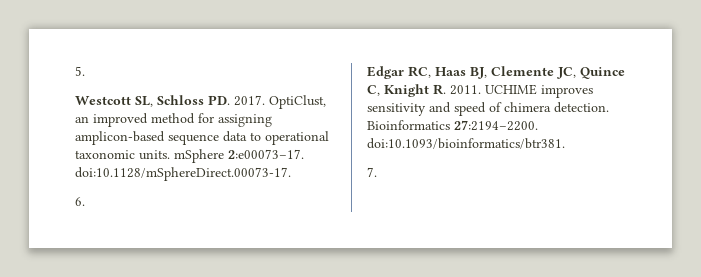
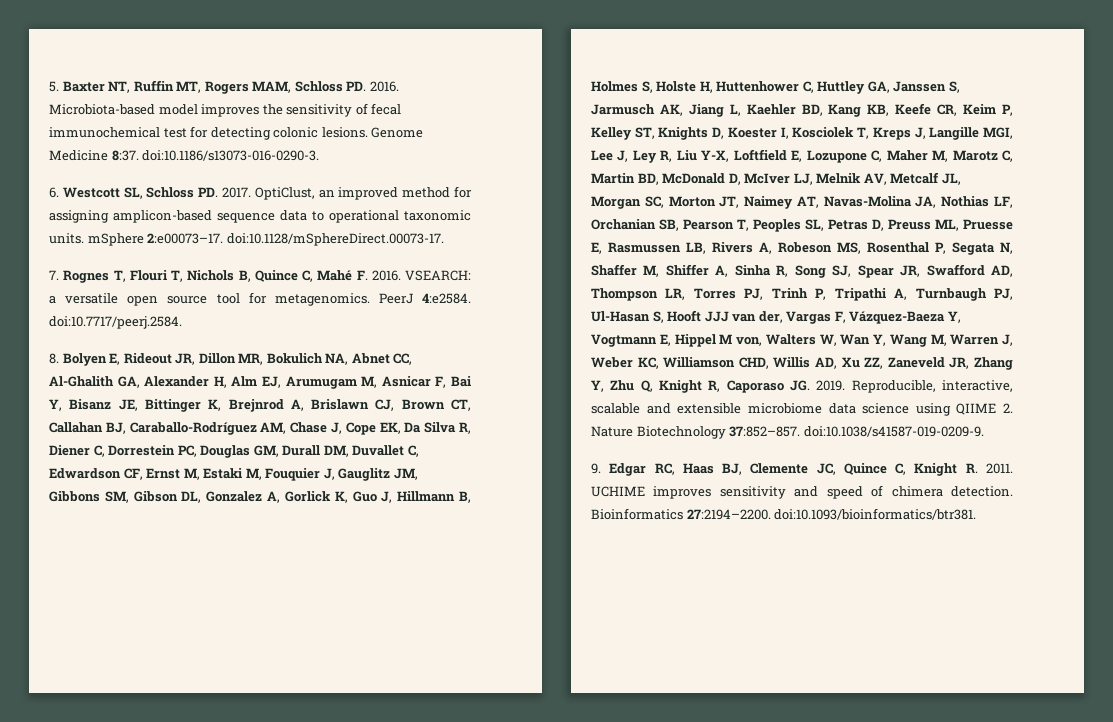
(85, 71) // -> [62,80,399,94] [49,103,402,117] [49,126,424,140] [49,150,320,161] [49,187,59,198] Baxter NT, Ruffin MT, Rogers MAM, Schloss PD. 2016. Microbiota-based model improves the sensitivity of fecal immunochemical test for detecting colonic lesions. Genome Medicine 8:37. doi:10.1186/s13073-016-0290-3. // 6.
[75,197,85,206] 6. // -> [49,270,471,283] [49,292,471,306] [49,316,182,329] [49,353,413,366] [49,376,472,389] [49,399,472,412] [49,422,472,435] [49,445,419,458] [49,468,418,481] [49,491,471,503] [591,81,960,94] [591,103,1014,117] [591,127,1014,140] [591,149,1013,163] [591,172,961,185] [591,196,1013,209] [591,219,1013,232] [591,242,1013,255] [591,264,1013,278] [591,288,1013,301] [591,310,961,324] [591,334,1013,347] [591,357,1013,370] [591,380,1013,393] [591,403,1013,416] [591,426,984,439] [591,463,601,474] 7. Rognes T, Flouri T, Nichols B, Quince C, Mahé F. 2016. VSEARCH: a versatile open source tool for metagenomics. PeerJ 4:e2584. doi:10.7717/peerj.2584. // 8. Bolyen E, Rideout JR, Dillon MR, Bokulich NA, Abnet CC, Al-Ghalith GA, Alexander H, Alm EJ, Arumugam M, Asnicar F, Bai Y, Bisanz JE, Bittinger K, Brejnrod A, Brislawn CJ, Brown CT, Callahan BJ, Caraballo-Rodríguez AM, Chase J, Cope EK, Da Silva R, Diener C, Dorrestein PC, Douglas GM, Durall DM, Duvallet C, Edwardson CF, Ernst M, Estaki M, Fouquier J, Gauglitz JM, Gibbons SM, Gibson DL, Gonzalez A, Gorlick K, Guo J, Hillmann B, Holmes S, Holste H, Huttenhower C, Huttley GA, Janssen S, Jarmusch AK, Jiang L, Kaehler BD, Kang KB, Keefe CR, Keim P, Kelley ST, Knights D, Koester I, Kosciolek T, Kreps J, Langille MGI, Lee J, Ley R, Liu Y-X, Loftfield E, Lozupone C, Maher M, Marotz C, Martin BD, McDonald D, McIver LJ, Melnik AV, Metcalf JL, Morgan SC, Morton JT, Naimey AT, Navas-Molina JA, Nothias LF, Orchanian SB, Pearson T, Peoples SL, Petras D, Preuss ML, Pruesse E, Rasmussen LB, Rivers A, Robeson MS, Rosenthal P, Segata N, Shaffer M, Shiffer A, Sinha R, Song SJ, Spear JR, Swafford AD, Thompson LR, Torres PJ, Trinh P, Tripathi A, Turnbaugh PJ, Ul-Hasan S, Hooft JJJ van der, Vargas F, Vázquez-Baeza Y, Vogtmann E, Hippel M von, Walters W, Wan Y, Wang M, Warren J, Weber KC, Williamson CHD, Willis AD, Xu ZZ, Zaneveld JR, Zhang Y, Zhu Q, Knight R, Caporaso JG. 2019. Reproducible, interactive, scalable and extensible microbiome data science using QIIME 2. Nature Biotechnology 37:852–857. doi:10.1038/s41587-019-0209-9. // 9.
[367,167,377,177] // 7. -> (977, 514) none

